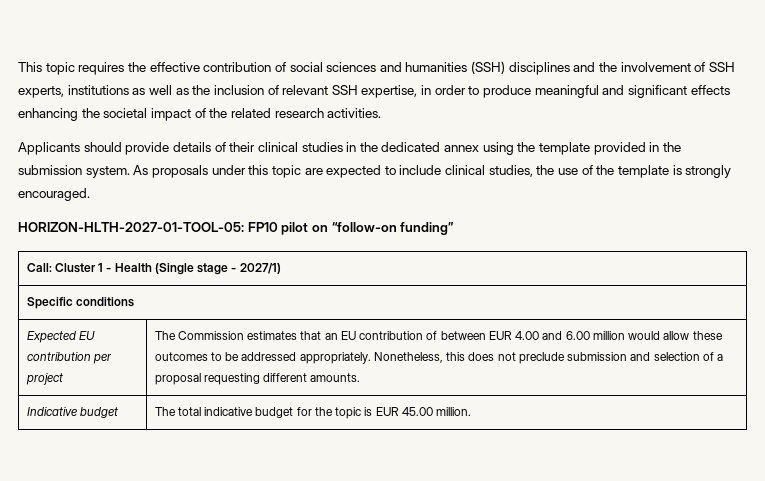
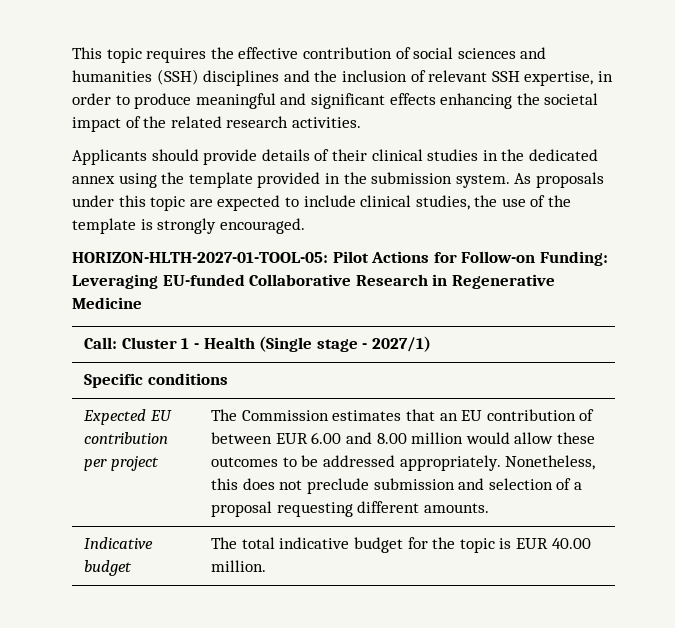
[620,62,735,72] [18,85,211,98] involvement of SSH experts, institutions as well as the -> (338, 76) none
[247,222,455,235] FP10 pilot on “follow-on funding” -> [332,251,608,266] [72,274,555,289] [72,297,142,309] Pilot Actions for Follow-on Funding: Leveraging EU-funded Collaborative Research in Regenerative Medicine
[515,331,590,340] 4.00 and 6.00 -> [311,432,407,444] 6.00 and 8.00
[401,407,433,416] 45.00 -> [551,538,591,549] 40.00

